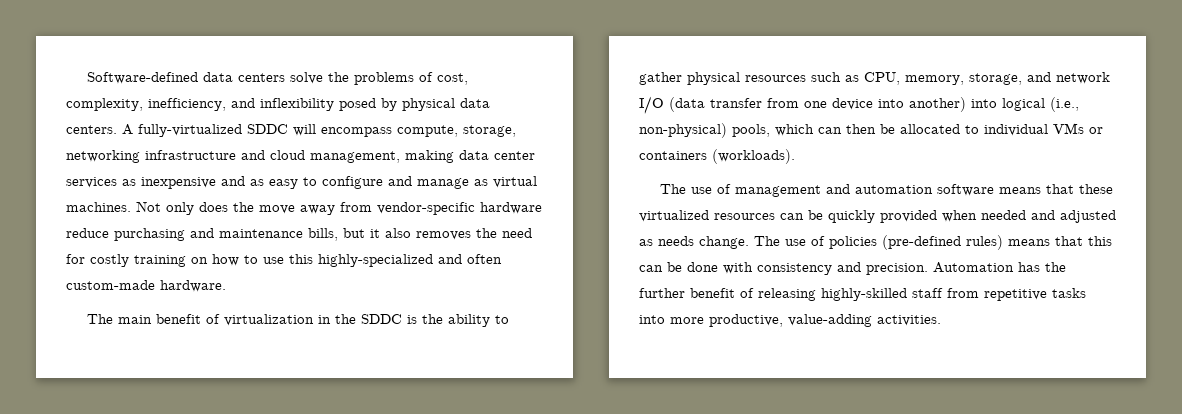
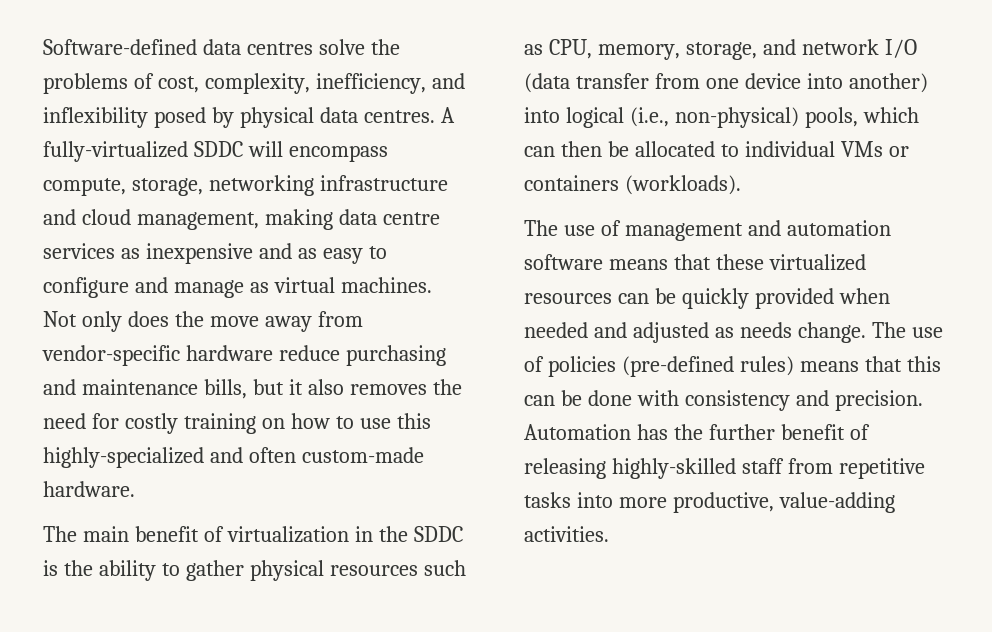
[237,73,285,82] centers -> [246,42,313,55] centres
[66,125,117,134] centers. -> [363,110,435,123] centres.
[494,151,535,160] center -> [382,212,440,225] centre

